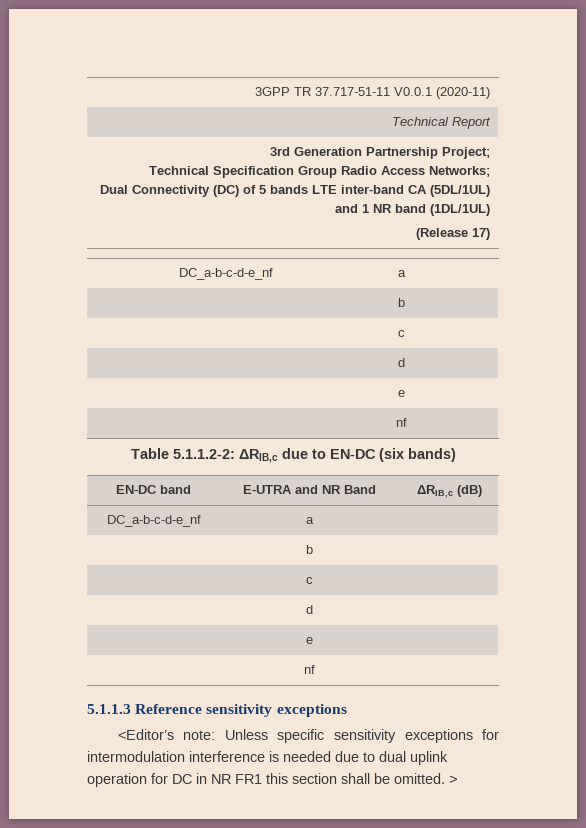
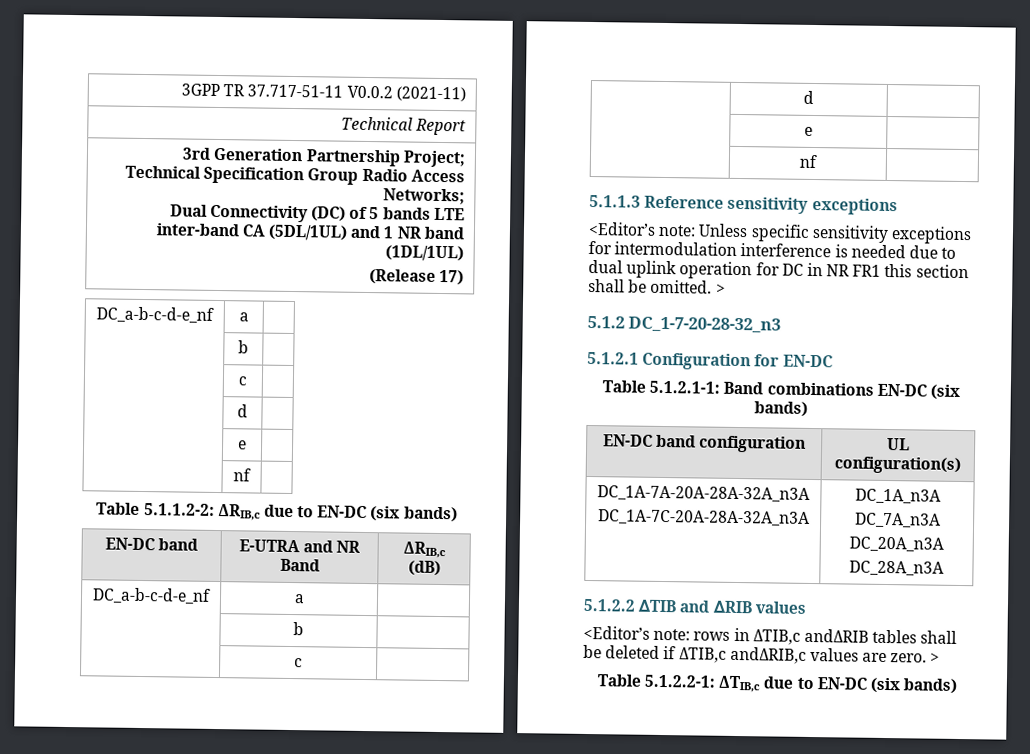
[394,87,491,99] V0.0.1 (2020-11) -> [346,85,466,102] V0.0.2 (2021-11)
(457, 779) none -> [587,315,782,334] [587,351,833,371] [602,380,960,400] [754,401,808,417] [602,434,807,453] [887,438,910,451] [834,456,961,474] [597,485,810,502] [597,509,810,526] [854,488,941,504] [854,512,941,528] [849,536,944,552] [849,560,944,576] [583,598,807,614] [583,625,958,645] [583,644,941,664] [596,674,958,694] // 5.1.2 DC_1-7-20-28-32_n3 // 5.1.2.1 Configuration for EN-DC // Table 5.1.2.1-1: Band combinations EN-DC (six bands) // EN-DC band configuration | UL configuration(s) // DC_1A-7A-20A-28A-32A_n3A // DC_1A-7C-20A-28A-32A_n3A | DC_1A_n3A // DC_7A_n3A // DC_20A_n3A // DC_28A_n3A // 5.1.2.2 ∆TIB and ∆RIB values // <Editor’s note: rows in ΔTIB,c andΔRIB tables shall be deleted if ΔTIB,c andΔRIB,c values are zero. > // Table 5.1.2.2-1: ΔTIB,c due to EN-DC (six bands)

